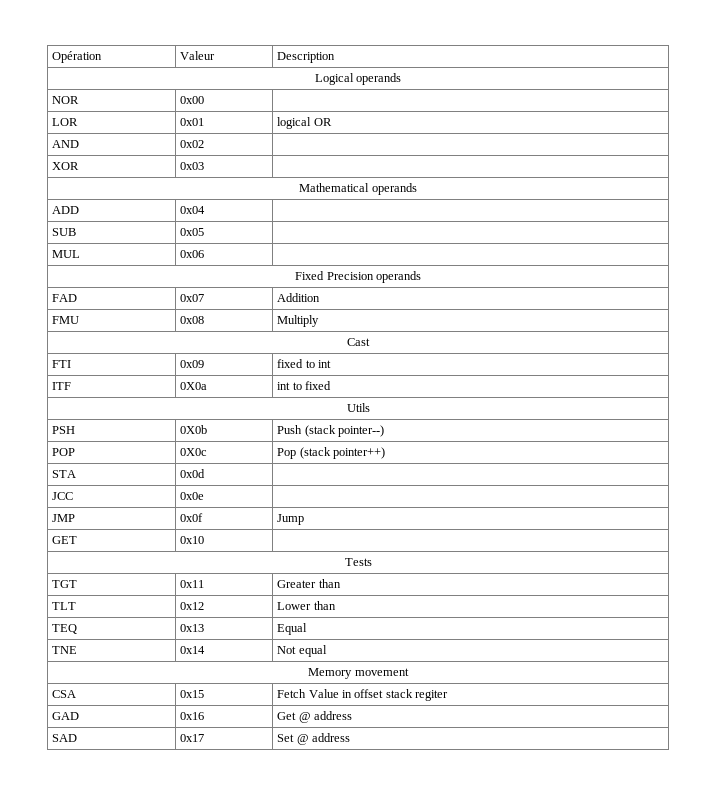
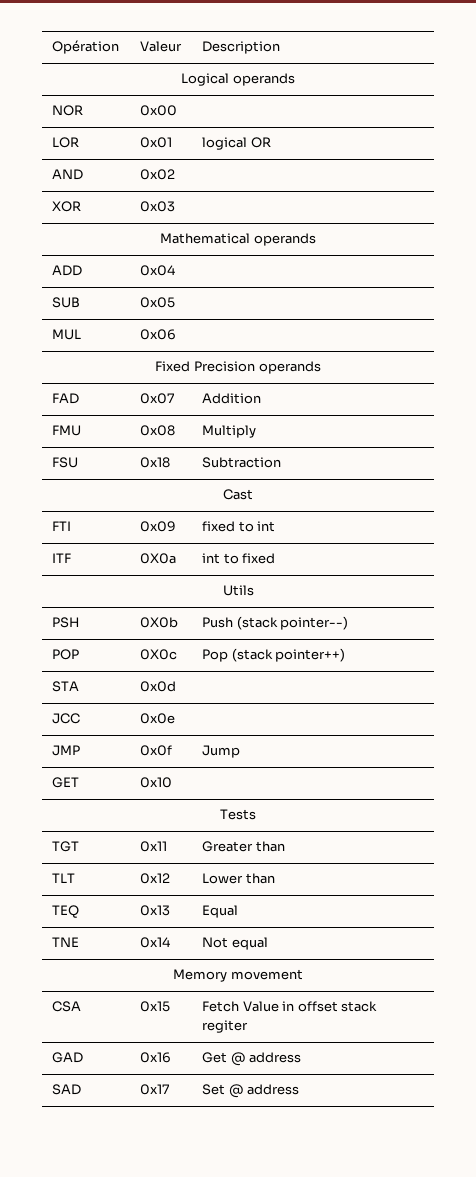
(320, 321) none -> [52,457,79,468] [140,457,171,468] [202,457,282,468] // FSU | 0x18 | Subtraction

